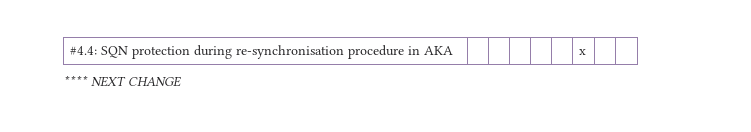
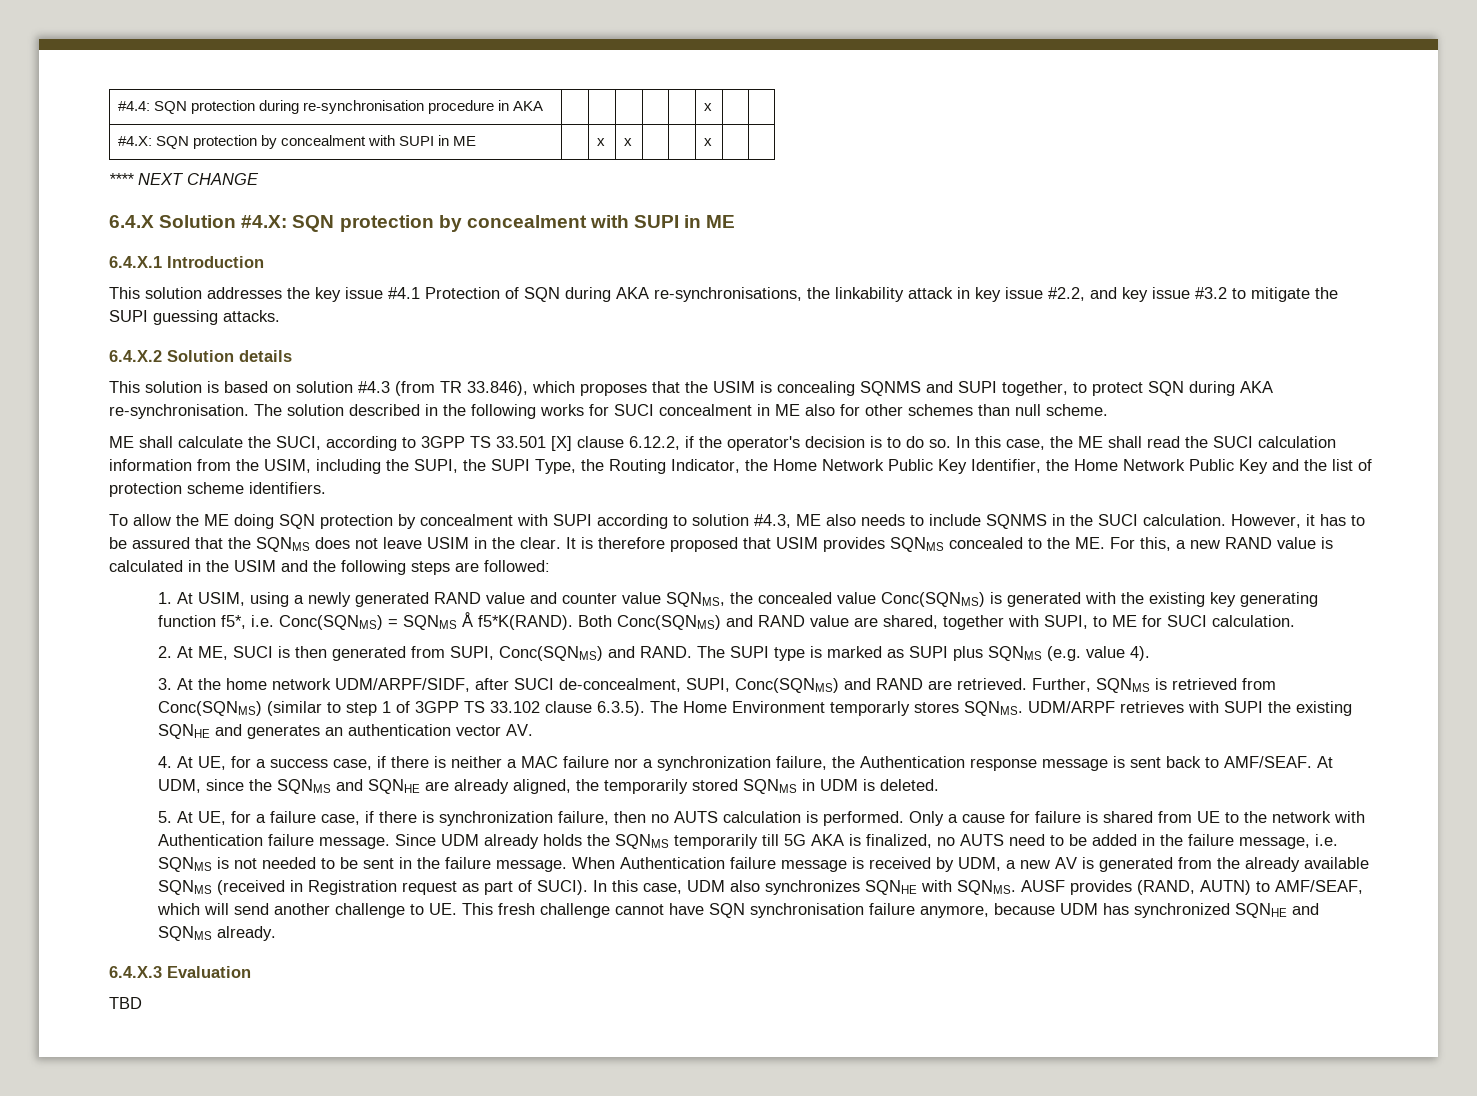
[63,75,181,87] // **** NEXT CHANGE -> [118,135,477,149] [597,138,606,146] [624,138,633,146] [704,138,713,146] [109,173,259,185] [109,215,736,232] [109,256,264,268] [109,287,1338,302] [109,310,280,325] [109,350,292,362] [109,381,1273,396] [109,404,1108,419] [109,436,1336,451] [109,459,1372,474] [109,482,326,497] [109,514,1365,529] [109,537,1333,552] [109,560,550,575] [157,592,1318,607] [157,612,1295,630] [157,646,1150,661] [157,678,1276,693] [157,701,1352,716] [157,724,533,739] [157,756,1333,771] [157,779,939,794] [157,811,1365,826] [157,834,1338,849] [157,857,1369,872] [157,880,1363,895] [156,903,1319,918] [157,926,276,941] [109,966,251,978] [109,997,142,1009] // #4.X: SQN protection by concealment with SUPI in ME | | x | x | | | x | | // **** NEXT CHANGE // 6.4.X Solution #4.X: SQN protection by concealment with SUPI in ME // 6.4.X.1 Introduction // This solution addresses the key issue #4.1 Protection of SQN during AKA re-synchronisations, the linkability attack in key issue #2.2, and key issue #3.2 to mitigate the SUPI guessing attacks. // 6.4.X.2 Solution details // This solution is based on solution #4.3 (from TR 33.846), which proposes that the USIM is concealing SQNMS and SUPI together, to protect SQN during AKA re-synchronisation. The solution described in the following works for SUCI concealment in ME also for other schemes than null scheme. // ME shall calculate the SUCI, according to 3GPP TS 33.501 [X] clause 6.12.2, if the operator's decision is to do so. In this case, the ME shall read the SUCI calculation information from the USIM, including the SUPI, the SUPI Type, the Routing Indicator, the Home Network Public Key Identifier, the Home Network Public Key and the list of protection scheme identifiers. // To allow the ME doing SQN protection by concealment with SUPI according to solution #4.3, ME also needs to include SQNMS in the SUCI calculation. However, it has to be assured that the SQNMS does not leave USIM in the clear. It is therefore proposed that USIM provides SQNMS concealed to the ME. For this, a new RAND value is calculated in the USIM and the following steps are followed: // 1. At USIM, using a newly generated RAND value and counter value SQNMS, the concealed value Conc(SQNMS) is generated with the existing key generating function f5*, i.e. Conc(SQNMS) = SQNMS Å f5*K(RAND). Both Conc(SQNMS) and RAND value are shared, together with SUPI, to ME for SUCI calculation. // 2. At ME, SUCI is then generated from SUPI, Conc(SQNMS) and RAND. The SUPI type is marked as SUPI plus SQNMS (e.g. value 4). // 3. At the home network UDM/ARPF/SIDF, after SUCI de-concealment, SUPI, Conc(SQNMS) and RAND are retrieved. Further, SQNMS is retrieved from Conc(SQNMS) (similar to step 1 of 3GPP TS 33.102 clause 6.3.5). The Home Environment temporarly stores SQNMS. UDM/ARPF retrieves with SUPI the existing SQNHE and generates an authentication vector AV. // 4. At UE, for a success case, if there is neither a MAC failure nor a synchronization failure, the Authentication response message is sent back to AMF/SEAF. At UDM, since the SQNMS and SQNHE are already aligned, the temporarily stored SQNMS in UDM is deleted. // 5. At UE, for a failure case, if there is synchronization failure, then no AUTS calculation is performed. Only a cause for failure is shared from UE to the network with Authentication failure message. Since UDM already holds the SQNMS temporarily till 5G AKA is finalized, no AUTS need to be added in the failure message, i.e. SQNMS is not needed to be sent in the failure message. When Authentication failure message is received by UDM, a new AV is generated from the already available SQNMS (received in Registration request as part of SUCI). In this case, UDM also synchronizes SQNHE with SQNMS. AUSF provides (RAND, AUTN) to AMF/SEAF, which will send another challenge to UE. This fresh challenge cannot have SQN synchronisation failure anymore, because UDM has synchronized SQNHE and SQNMS already. // 6.4.X.3 Evaluation // TBD

